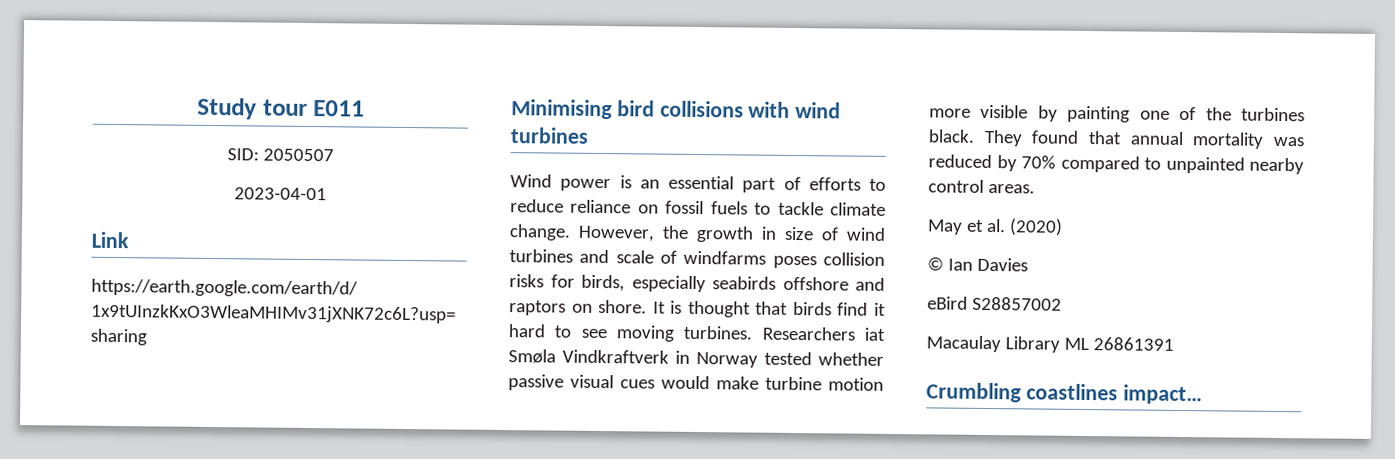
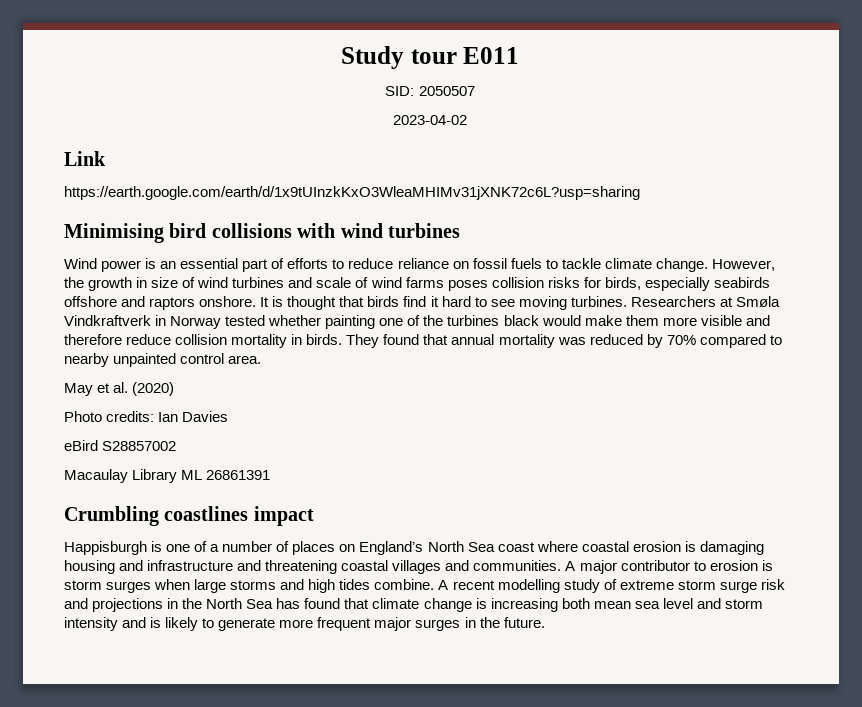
[233,187,327,201] 2023-04-01 -> [393,115,467,125] 2023-04-02
[683,250,767,265] windfarms -> [370,277,444,288] wind farms
[571,299,648,314] on shore. -> [199,296,257,307] onshore.
[864,327,885,341] iat -> [719,297,733,307] at
[508,374,884,391] [929,104,1058,122] passive visual cues would make turbine motion more visible by -> (322, 320) none
[928,129,975,143] black. -> [503,315,770,326] [64,334,343,348] black would make them more visible and therefore reduce collision mortality in birds.
[1165,156,1304,175] [928,179,1035,194] unpainted nearby control areas. -> [64,353,262,367] nearby unpainted control area.
[927,257,944,271] © -> [64,411,155,422] Photo credits:
[1122,384,1203,405] impact… -> [253,506,314,526] [64,541,764,555] [64,560,773,574] [64,579,785,593] [64,598,763,612] [64,617,545,631] impact // Happisburgh is one of a number of places on England’s North Sea coast where coastal erosion is damaging housing and infrastructure and threatening coastal villages and communities. A major contributor to erosion is storm surges when large storms and high tides combine. A recent modelling study of extreme storm surge risk and projections in the North Sea has found that climate change is increasing both mean sea level and storm intensity and is likely to generate more frequent major surges in the future.

